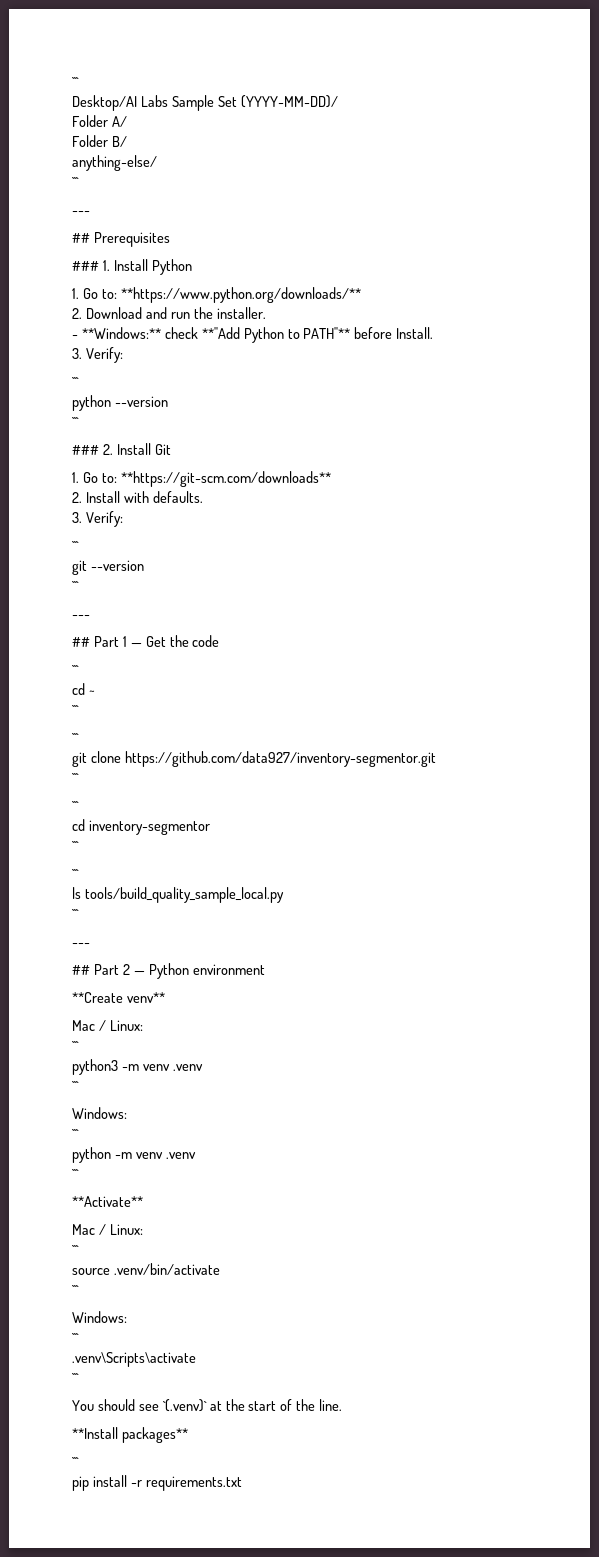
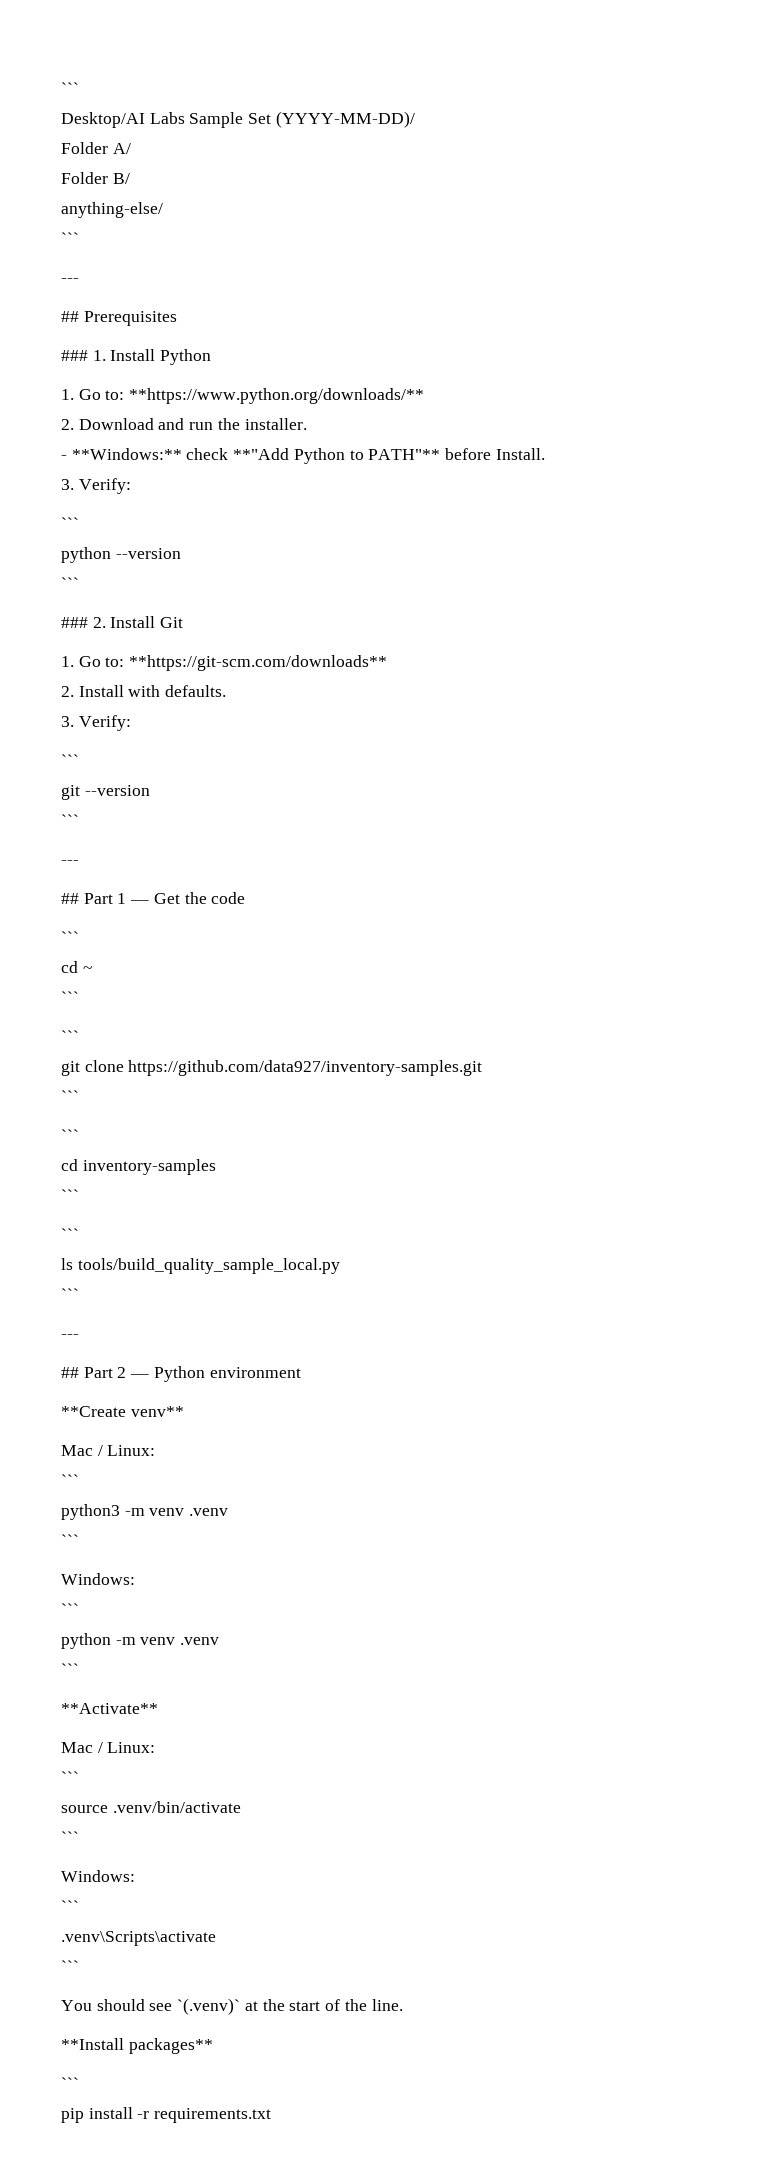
[124,751,436,767] https://github.com/data927/inventory-segmentor.git -> [128,1060,483,1076] https://github.com/data927/inventory-samples.git
[88,820,210,835] inventory-segmentor -> [82,1159,216,1175] inventory-samples

